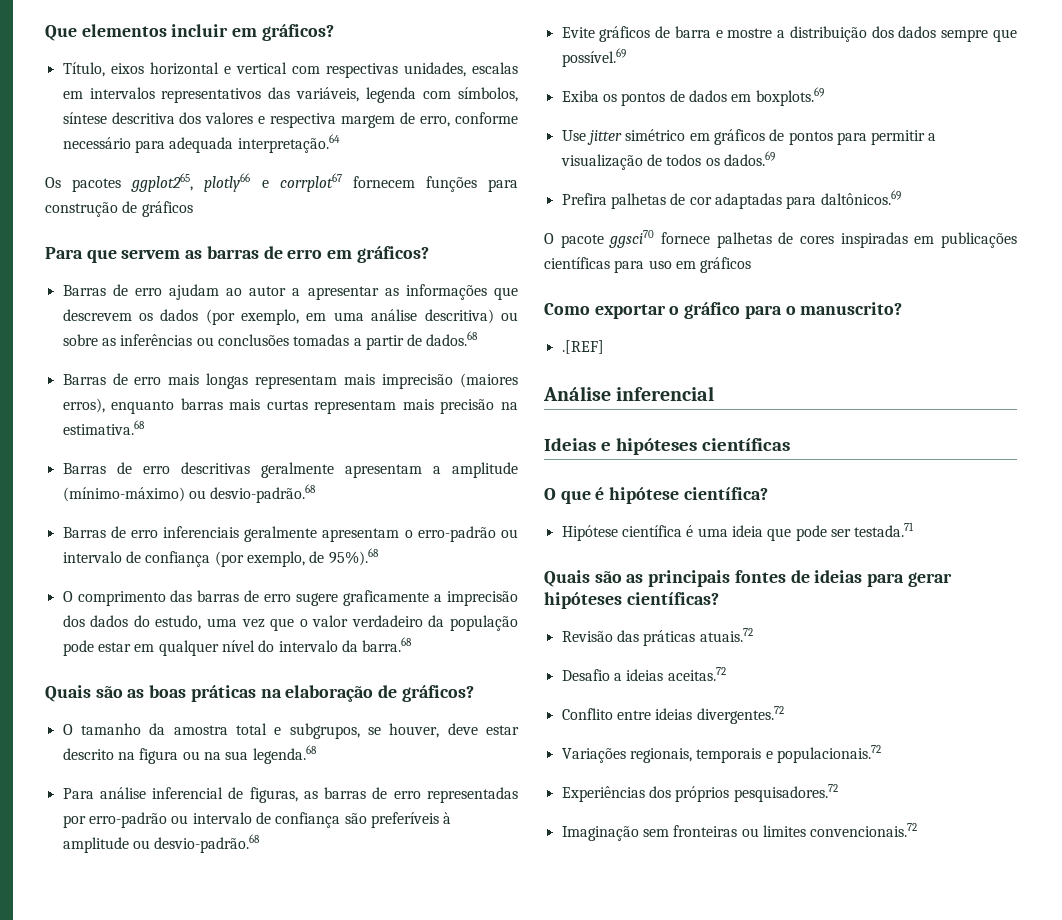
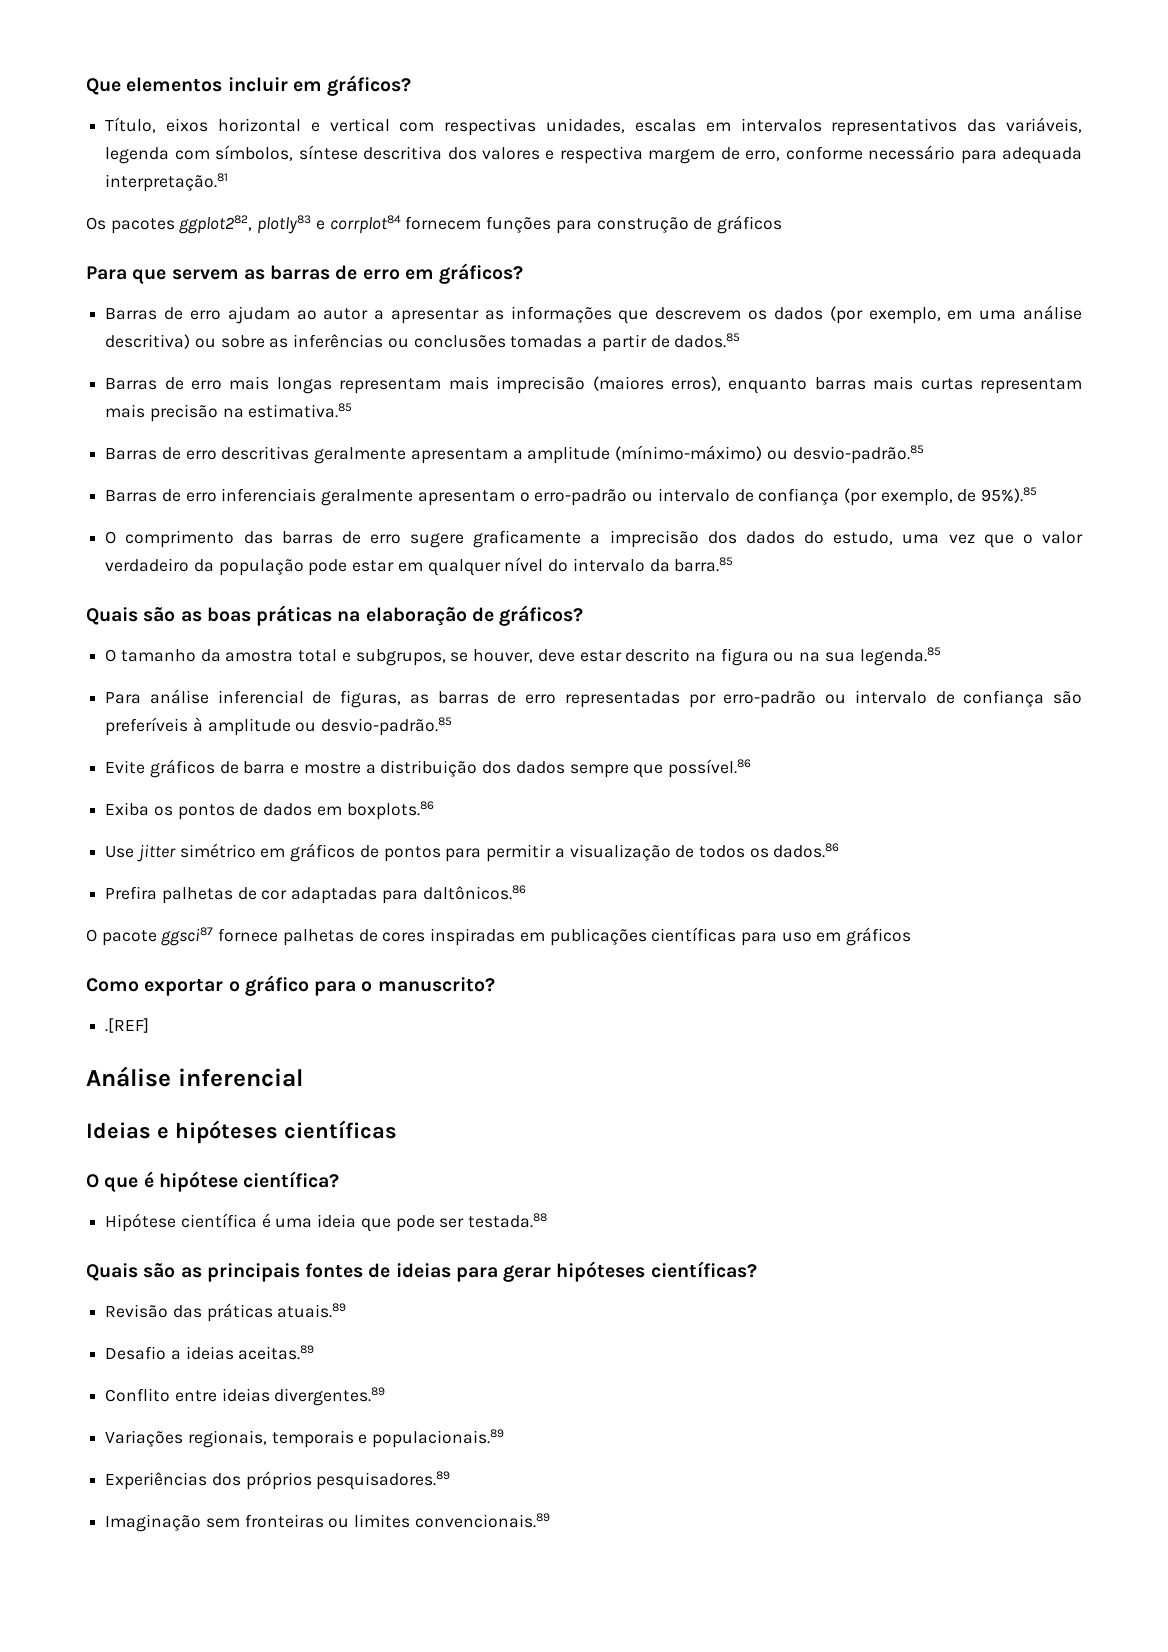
[237,134,340,153] interpretação.64 -> [105,173,229,192] interpretação.81
[131,173,342,192] ggplot265, plotly66 e corrplot67 -> [179,215,401,234] ggplot282, plotly83 e corrplot84
[426,331,479,346] dados.68 -> [674,333,741,348] dados.85
[62,420,145,435] estimativa.68 -> [248,403,353,418] estimativa.85
[210,484,317,503] desvio-padrão.68 -> [792,445,924,464] desvio-padrão.85
[328,548,379,566] 95%).68 -> [981,487,1038,503] 95%).85
[362,637,413,652] barra.68 -> [674,557,734,572] barra.85
[252,745,317,764] legenda.68 -> [859,647,941,666] legenda.85
[154,834,261,853] desvio-padrão.68 -> [321,717,453,736] desvio-padrão.85
[561,48,626,67] possível.69 -> [667,759,751,778] possível.86
[755,87,824,106] boxplots.69 -> [346,801,434,820] boxplots.86
[723,151,775,166] dados.69 -> [773,843,840,858] dados.86
[820,190,901,205] daltônicos.69 -> [422,885,526,900] daltônicos.86
[609,230,655,248] ggsci70 -> [161,927,214,946] ggsci87
[854,522,915,537] testada.71 -> [468,1213,548,1228] testada.88
[699,628,753,642] atuais.72 -> [277,1303,347,1318] atuais.89
[667,667,726,681] aceitas.72 -> [238,1345,315,1360] aceitas.89
[696,706,784,724] divergentes.72 -> [274,1387,386,1406] divergentes.89
[776,745,881,763] populacionais.72 -> [372,1429,505,1448] populacionais.89
[733,784,838,802] pesquisadores.72 -> [316,1471,451,1490] pesquisadores.89
[810,823,918,837] convencionais.72 -> [414,1513,550,1528] convencionais.89

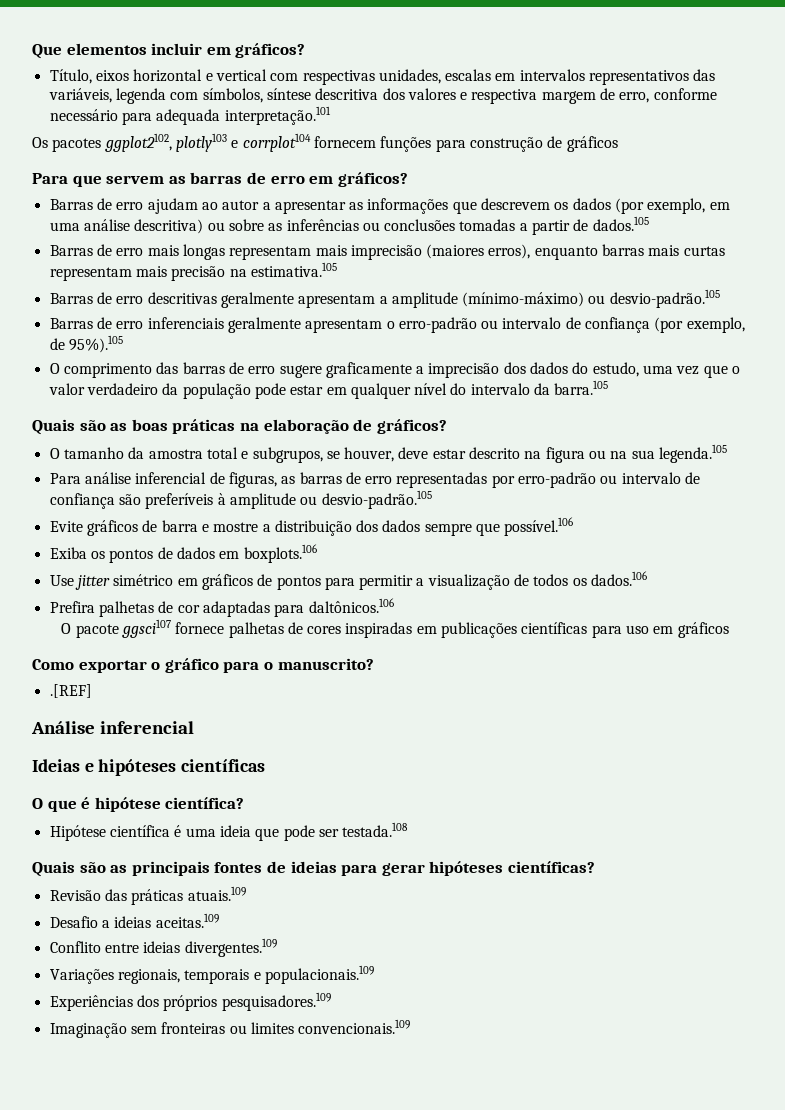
[105,173,229,192] interpretação.81 -> [224,106,331,125] interpretação.101
[179,215,401,234] ggplot282, plotly83 e corrplot84 -> [104,133,311,152] ggplot2102, plotly103 e corrplot104
[674,333,741,348] dados.85 -> [592,216,649,231] dados.105
[248,403,353,418] estimativa.85 -> [250,262,337,277] estimativa.105
[792,445,924,464] desvio-padrão.85 -> [609,289,720,308] desvio-padrão.105
[981,487,1038,503] 95%).85 -> [68,335,123,353] 95%).105
[674,557,734,572] barra.85 -> [554,380,609,395] barra.105
[859,647,941,666] legenda.85 -> [659,444,728,463] legenda.105
[321,717,453,736] desvio-padrão.85 -> [321,490,432,509] desvio-padrão.105
[667,759,751,778] possível.86 -> [504,517,574,536] possível.106
[346,801,434,820] boxplots.86 -> [243,544,317,563] boxplots.106
[773,843,840,858] dados.86 -> [591,571,648,586] dados.106
[422,885,526,900] daltônicos.86 -> [308,598,394,613] daltônicos.106
[161,927,214,946] ggsci87 -> [121,619,171,638] ggsci107
[468,1213,548,1228] testada.88 -> [342,822,409,837] testada.108
[277,1303,347,1318] atuais.89 -> [187,886,246,901] atuais.109
[238,1345,315,1360] aceitas.89 -> [155,913,219,928] aceitas.109
[274,1387,386,1406] divergentes.89 -> [184,938,277,957] divergentes.109
[372,1429,505,1448] populacionais.89 -> [264,965,374,984] populacionais.109
[316,1471,451,1490] pesquisadores.89 -> [221,992,331,1011] pesquisadores.109
[414,1513,550,1528] convencionais.89 -> [298,1019,411,1034] convencionais.109

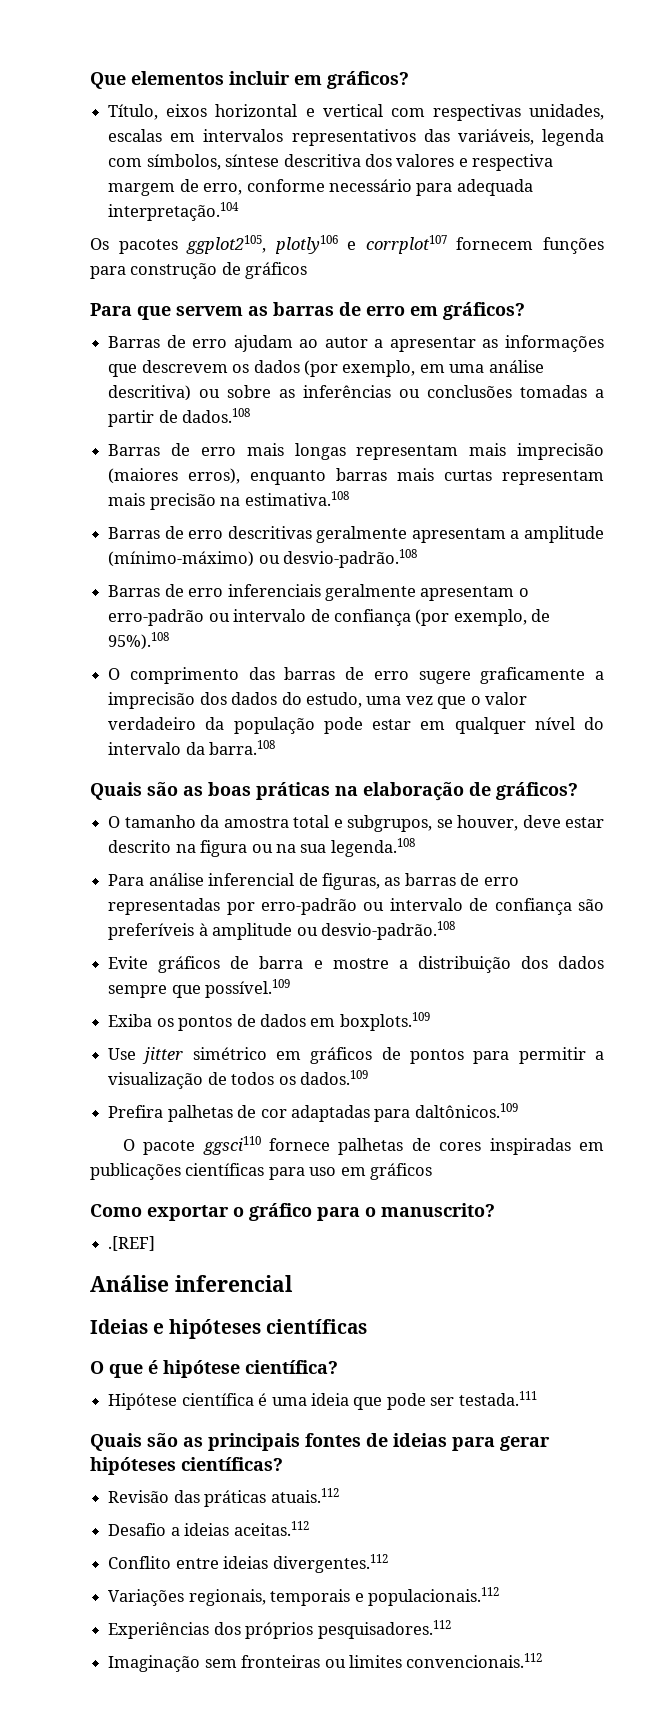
[224,106,331,125] interpretação.101 -> [108,202,240,221] interpretação.104
[104,133,311,152] ggplot2102, plotly103 e corrplot104 -> [186,235,447,254] ggplot2105, plotly106 e corrplot107
[592,216,649,231] dados.105 -> [182,408,251,423] dados.108
[250,262,337,277] estimativa.105 -> [244,491,349,506] estimativa.108
[609,289,720,308] desvio-padrão.105 -> [283,549,418,568] desvio-padrão.108
[68,335,123,353] 95%).105 -> [108,632,170,650] 95%).108
[554,380,609,395] barra.105 -> [209,740,276,755] barra.108
[659,444,728,463] legenda.105 -> [330,838,415,857] legenda.108
[321,490,432,509] desvio-padrão.105 -> [320,921,455,940] desvio-padrão.108
[504,517,574,536] possível.106 -> [205,979,291,998] possível.109
[243,544,317,563] boxplots.106 -> [339,1012,430,1031] boxplots.109
[591,571,648,586] dados.106 -> [299,1070,368,1085] dados.109
[308,598,394,613] daltônicos.106 -> [414,1103,518,1118] daltônicos.109
[121,619,171,638] ggsci107 -> [202,1136,261,1155] ggsci110
[342,822,409,837] testada.108 -> [458,1391,537,1406] testada.111
[187,886,246,901] atuais.109 -> [270,1488,339,1503] atuais.112
[155,913,219,928] aceitas.109 -> [233,1521,309,1536] aceitas.112
[184,938,277,957] divergentes.109 -> [272,1554,388,1573] divergentes.112
[264,965,374,984] populacionais.109 -> [367,1587,499,1606] populacionais.112
[221,992,331,1011] pesquisadores.109 -> [317,1620,451,1639] pesquisadores.112
[298,1019,411,1034] convencionais.109 -> [406,1653,543,1668] convencionais.112

